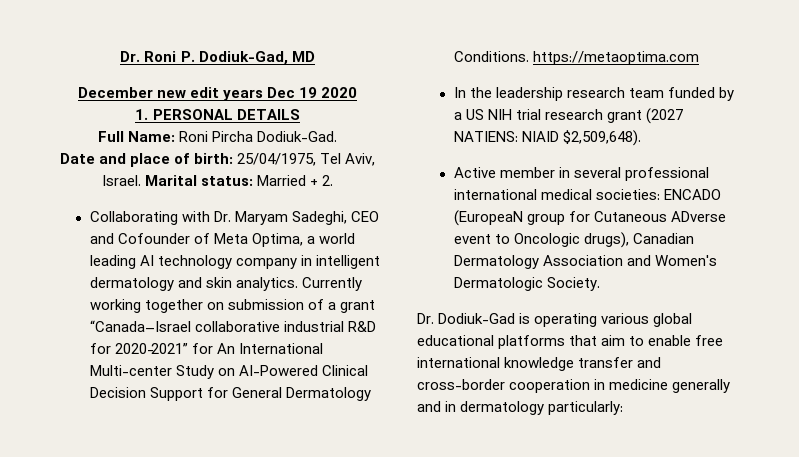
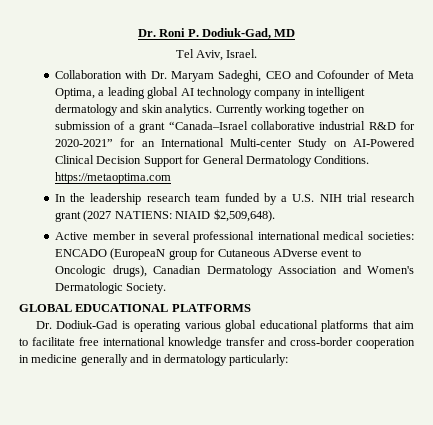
[77,87,358,101] [135,109,300,120] [97,131,338,142] [59,153,376,167] [101,175,334,186] [89,211,178,225] December new edit years Dec 19 2020 // 1. PERSONAL DETAILS // Full Name: Roni Pircha Dodiuk-Gad. // Date and place of birth: 25/04/1975, Tel Aviv, Israel. Marital status: Married + 2. // Collaborating -> [175,49,258,61] [55,70,123,79] Tel Aviv, Israel. // Collaboration
[319,233,356,244] [89,255,136,269] world leading -> [107,87,179,99] leading global
[216,343,235,354] An -> [141,141,155,147] an
[465,109,484,120] US -> [292,194,315,202] U.S.
(600, 284) none -> [19,304,251,312] // GLOBAL EDUCATIONAL PLATFORMS
[648,335,692,346] enable -> [32,337,75,346] facilitate

